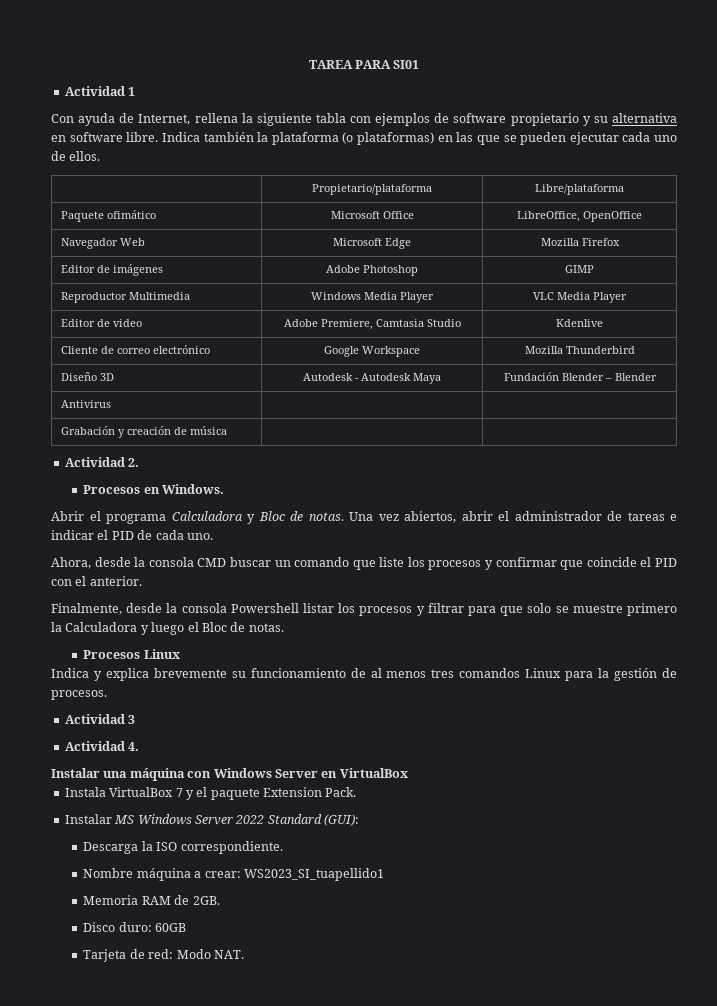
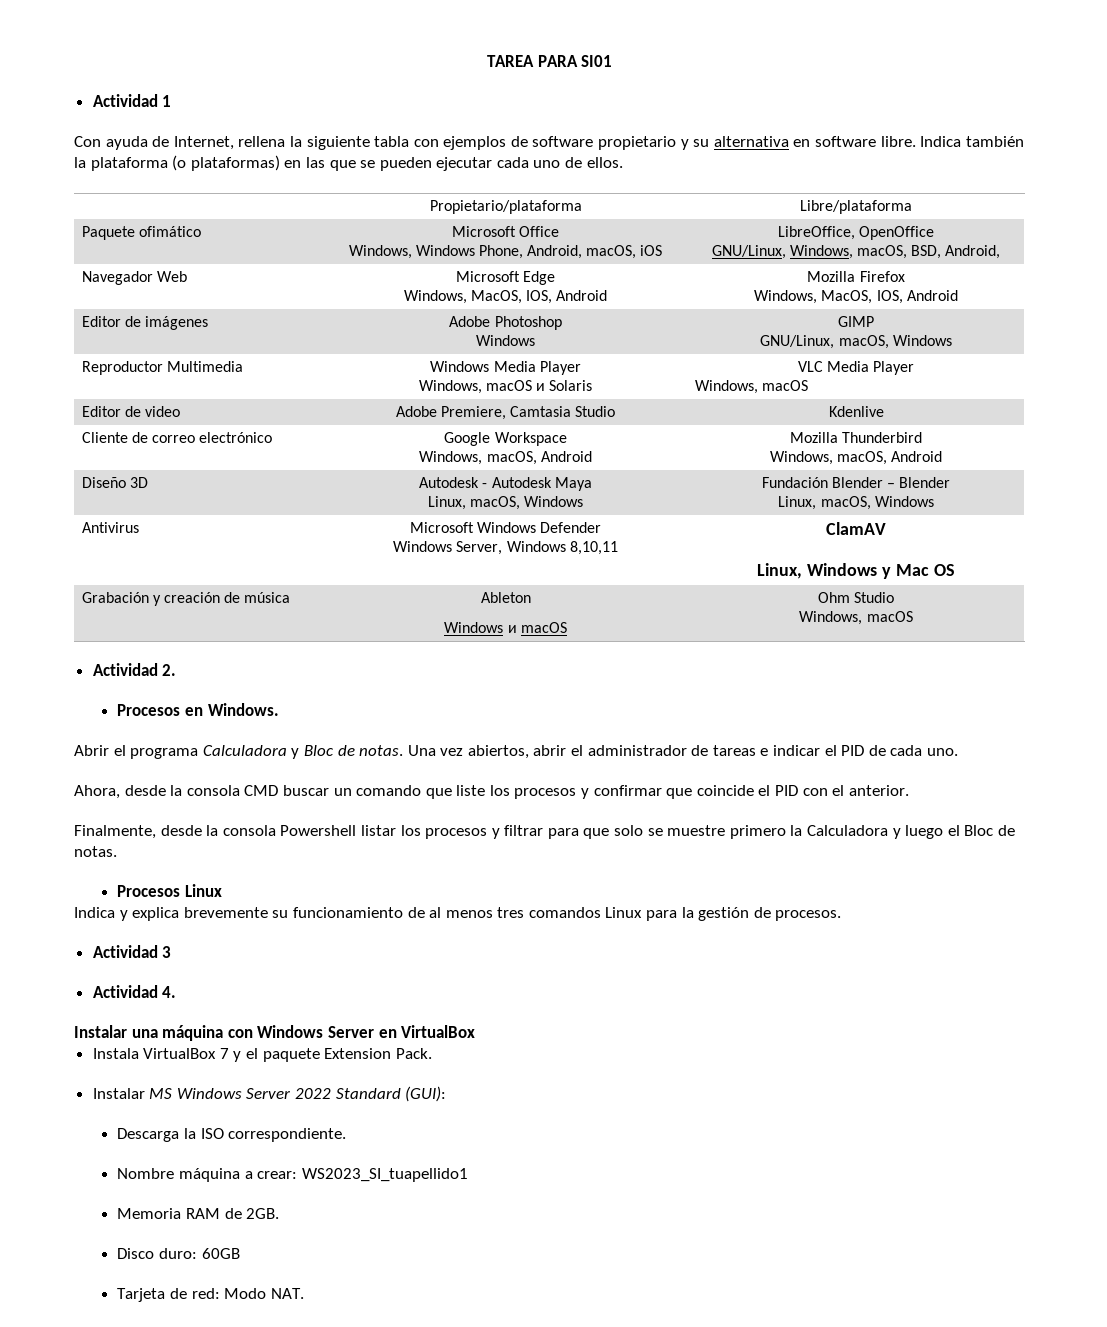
[517,211,642,222] [60,238,145,249] [333,238,411,249] [540,238,620,246] | LibreOffice, OpenOffice // Navegador Web | Microsoft Edge | Mozilla Firefox -> [348,245,663,259] [777,226,935,240] [711,245,1001,259] [81,271,187,285] [455,271,556,285] [403,290,608,304] [807,271,905,282] [754,290,958,304] // Windows, Windows Phone, Android, macOS, iOS | LibreOffice, OpenOffice // GNU/Linux, Windows, macOS, BSD, Android, // Navegador Web | Microsoft Edge // Windows, MacOS, IOS, Android | Mozilla Firefox // Windows, MacOS, IOS, Android
(418, 270) none -> [476,335,535,346] // Windows
(594, 269) none -> [760,335,952,349] // GNU/Linux, macOS, Windows
(434, 297) none -> [418,380,593,394] // Windows, macOS и Solaris
(627, 297) none -> [694,380,808,394] // Windows, macOS
(420, 351) none -> [419,451,592,465] // Windows, macOS, Android
(635, 350) none -> [769,451,943,465] // Windows, macOS, Android
(441, 378) none -> [427,496,584,510] // Linux, macOS, Windows
[60,400,111,408] // Antivirus | | -> [778,496,934,510] [81,522,139,533] [409,522,602,533] [393,541,618,555] [826,522,886,535] [757,563,955,579] // Linux, macOS, Windows // Antivirus | Microsoft Windows Defender // Windows Server, Windows 8,10,11 | ClamAV // Linux, Windows y Mac OS
(227, 430) | -> [480,592,531,603] [444,622,567,633] [817,592,895,603] [799,611,913,625] Ableton // Windows и macOS | Ohm Studio // Windows, macOS

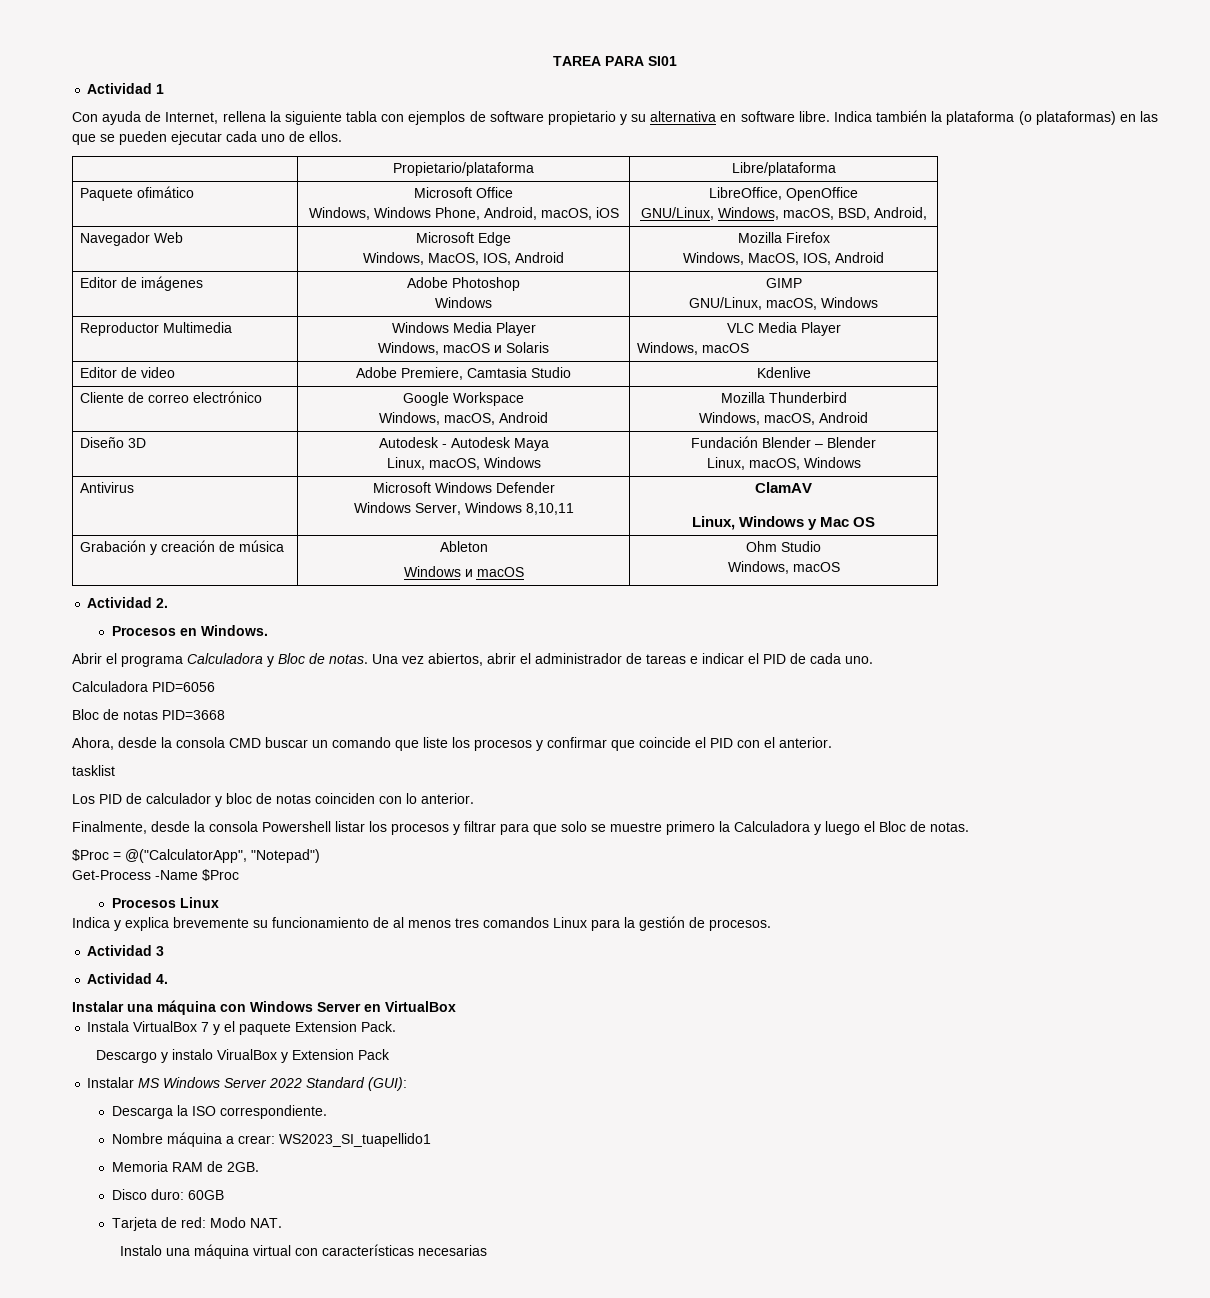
(958, 752) none -> [72,681,215,692] [72,709,225,720] // Calculadora PID=6056 // Bloc de notas PID=3668
(909, 790) none -> [72,765,115,776] [72,793,474,807] // tasklist // Los PID de calculador y bloc de notas coinciden con lo anterior.
(117, 851) none -> [72,849,320,863] [72,869,239,881] // $Proc = @("CalculatorApp", "Notepad") // Get-Process -Name $Proc
(432, 1053) none -> [96,1049,391,1063] // Descargo y instalo VirualBox y Extension Pack
(304, 1293) none -> [120,1244,488,1259] // Instalo una máquina virtual con características necesarias

